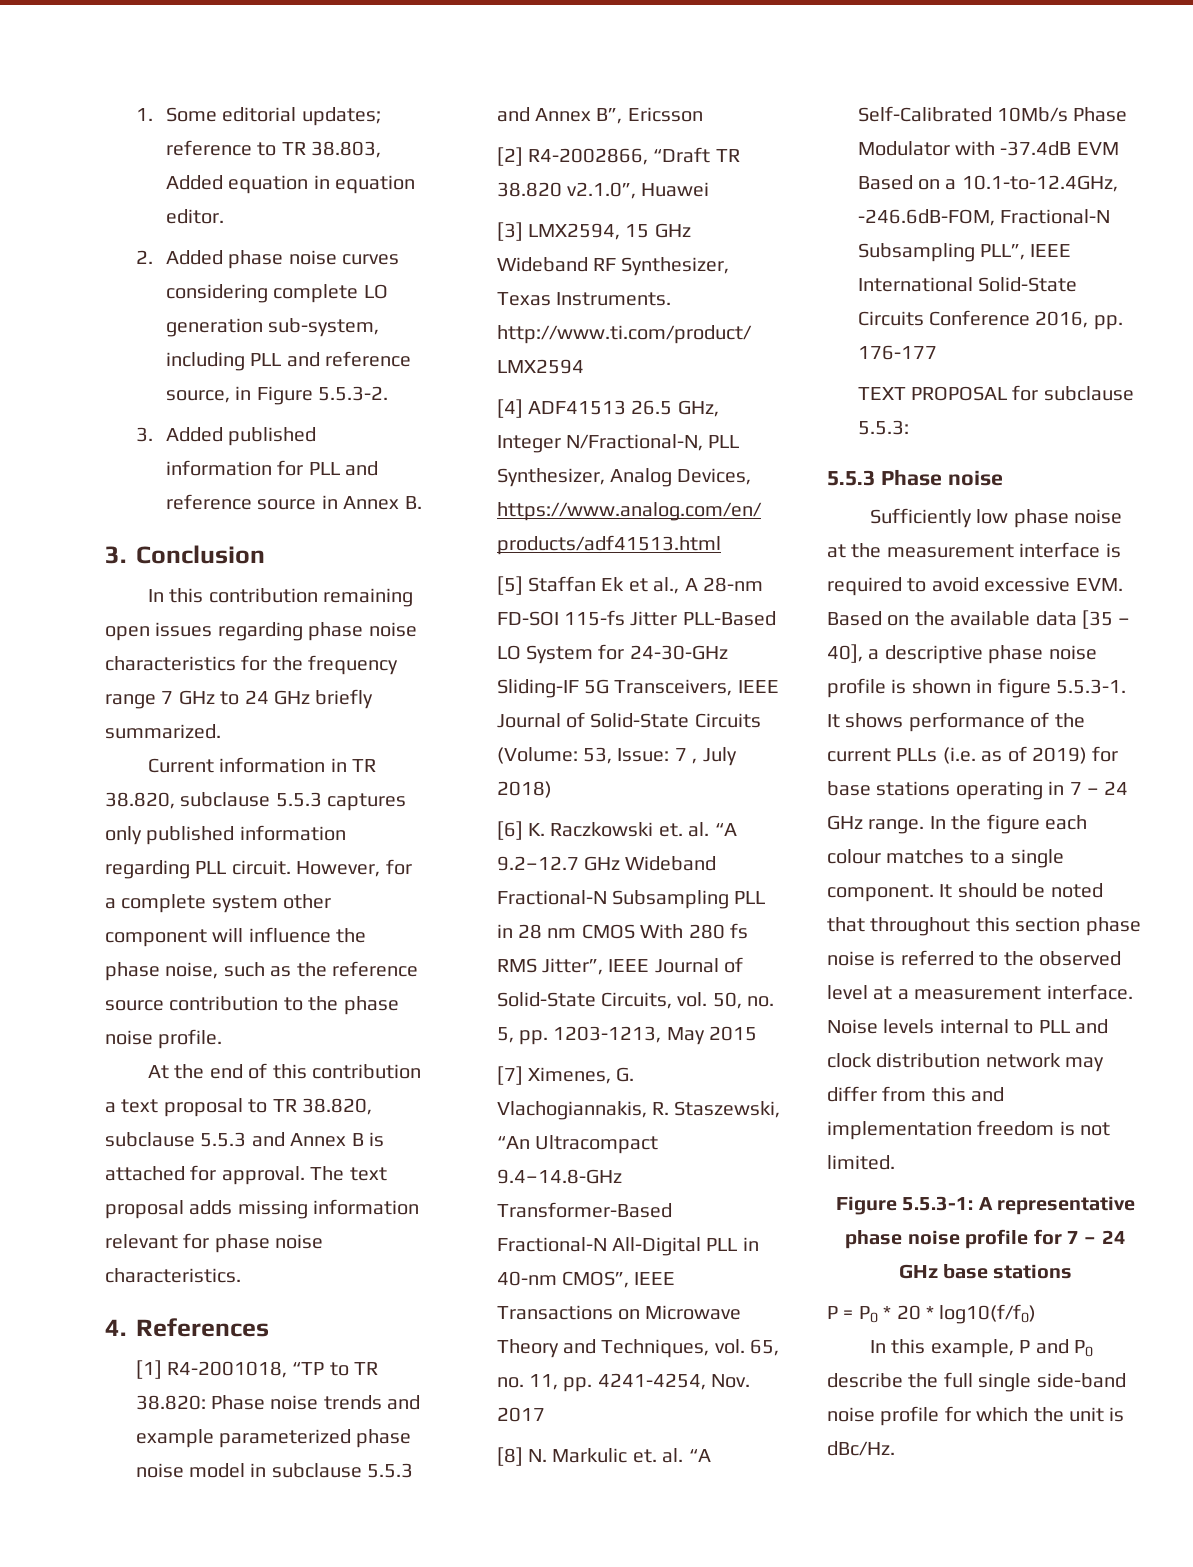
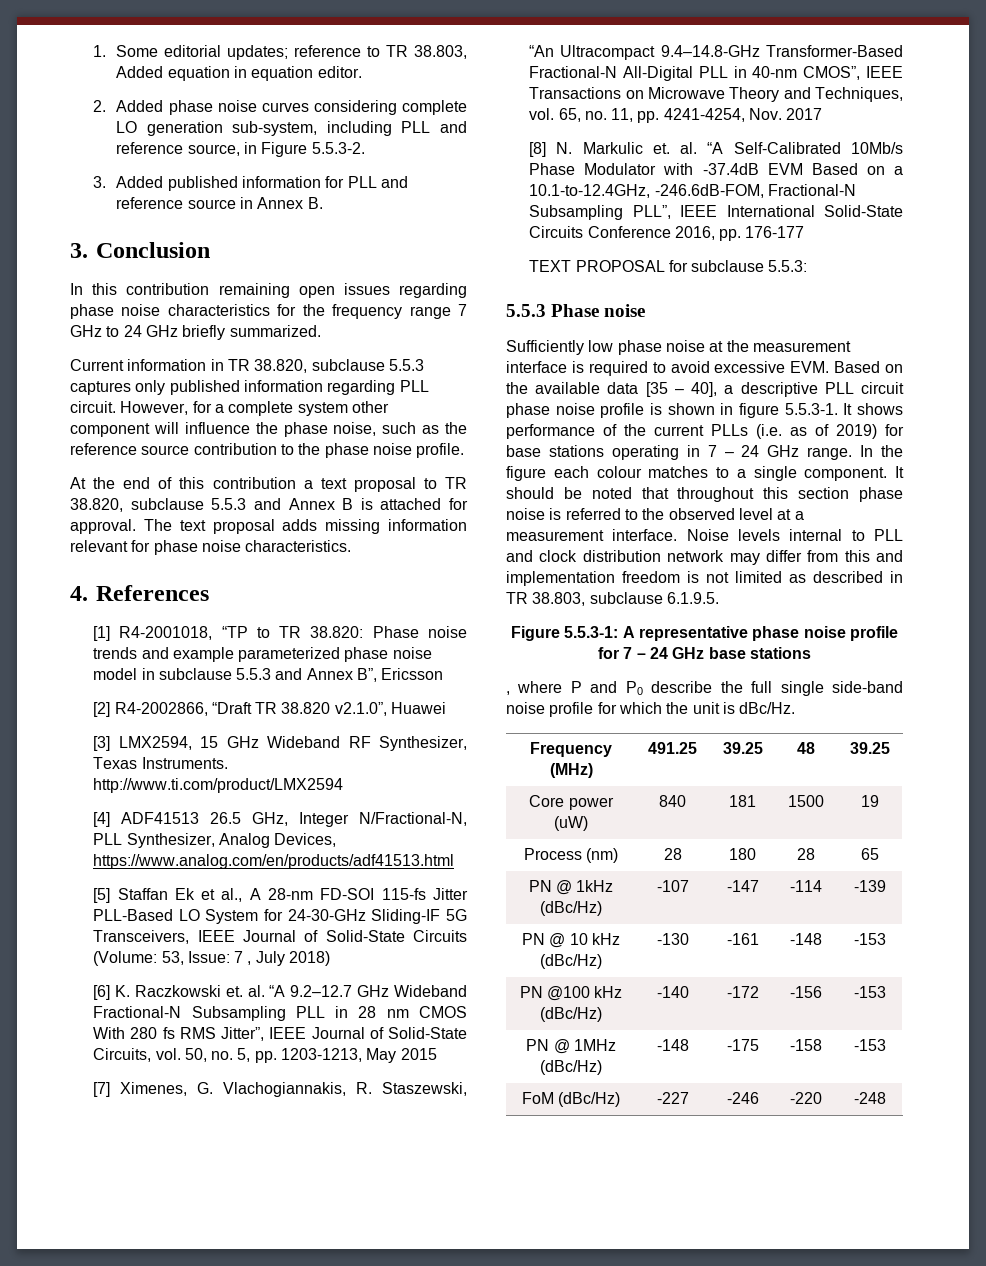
(983, 654) none -> [824,382,904,394] PLL circuit
[827,1155,895,1170] limited. -> [735,571,903,583] [506,592,719,606] limited as described in TR 38.803, subclause 6.1.9.5.
[827,1304,1037,1324] [869,1339,1014,1358] P = P0 * 20 * log10(f/f0) // In this example, -> [506,681,563,695] , where
(895, 1448) none -> [530,742,612,757] [549,763,593,778] [648,742,697,754] [722,742,763,754] [797,742,815,754] [849,742,890,754] [529,795,614,810] [554,816,588,831] [659,795,686,807] [729,795,756,807] [788,795,824,807] [860,795,879,807] [523,848,619,863] [663,848,682,860] [729,848,756,860] [797,848,815,860] [860,848,879,860] [528,880,614,895] [540,901,602,916] [656,880,689,892] [726,880,759,892] [790,880,822,892] [853,880,886,892] [522,933,620,948] [540,954,602,969] [656,933,689,945] [726,933,759,945] [790,933,822,945] [853,933,886,945] [519,986,623,1001] [540,1007,602,1022] [656,986,689,998] [726,986,759,998] [790,986,822,998] [853,986,886,998] [526,1039,616,1054] [540,1060,602,1075] [656,1039,689,1051] [726,1039,759,1051] [790,1039,822,1051] [853,1039,886,1051] [521,1092,621,1107] [656,1092,689,1104] [726,1092,759,1104] [790,1092,822,1104] [853,1092,886,1104] // Frequency (MHz) | 491.25 | 39.25 | 48 | 39.25 // Core power (uW) | 840 | 181 | 1500 | 19 // Process (nm) | 28 | 180 | 28 | 65 // PN @ 1kHz (dBc/Hz) | -107 | -147 | -114 | -139 // PN @ 10 kHz (dBc/Hz) | -130 | -161 | -148 | -153 // PN @100 kHz (dBc/Hz) | -140 | -172 | -156 | -153 // PN @ 1MHz (dBc/Hz) | -148 | -175 | -158 | -153 // FoM (dBc/Hz) | -227 | -246 | -220 | -248

